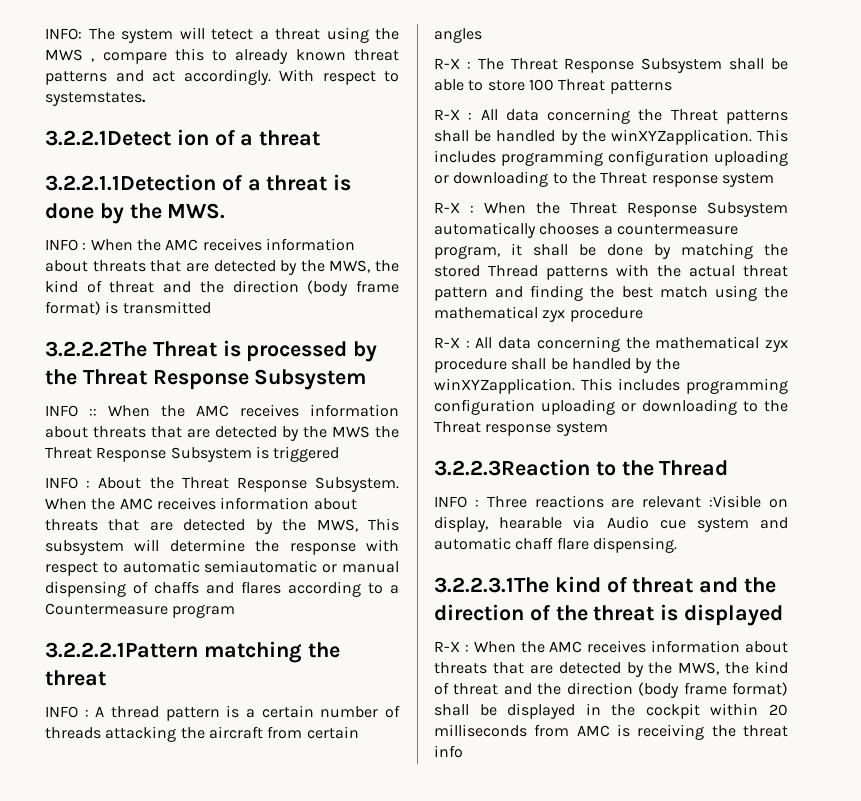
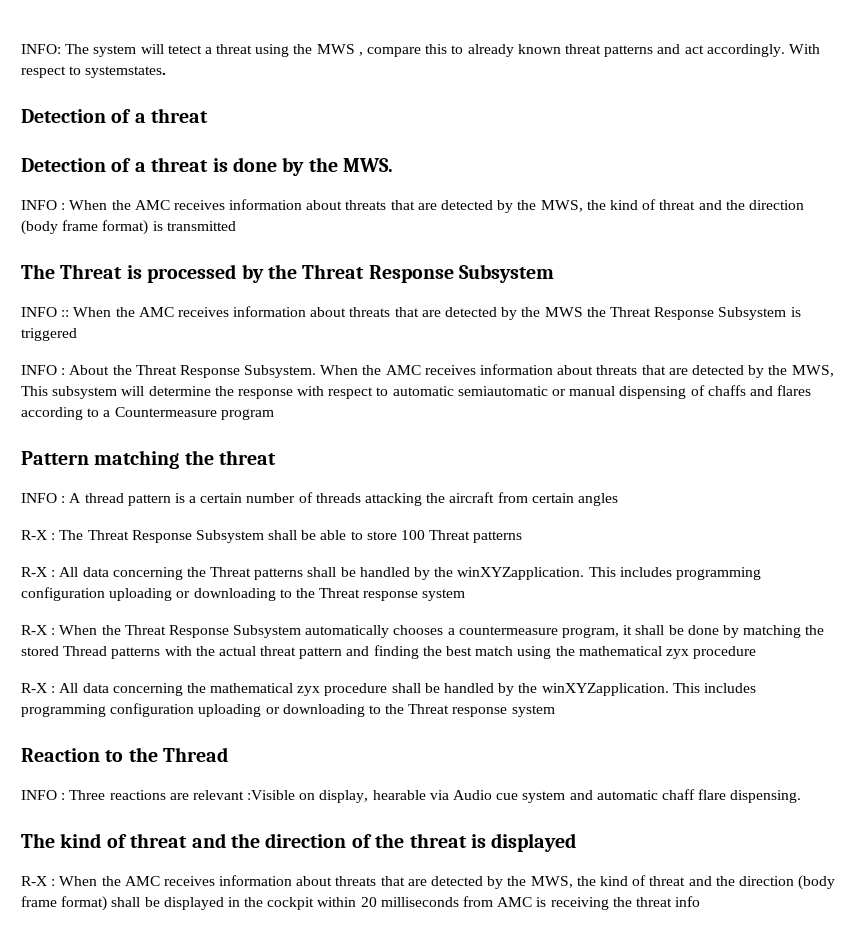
[45,129,209,146] 3.2.2.1Detect ion -> [21,109,106,123] Detection
[45,174,216,191] 3.2.2.1.1Detection -> [21,158,106,172] Detection
[45,341,147,357] 3.2.2.2The -> [21,264,55,279] The
[45,642,198,658] 3.2.2.2.1Pattern -> [21,451,89,465] Pattern
[434,459,590,476] 3.2.2.3Reaction -> [21,748,100,762] Reaction
[434,577,549,593] 3.2.2.3.1The -> [21,833,55,848] The

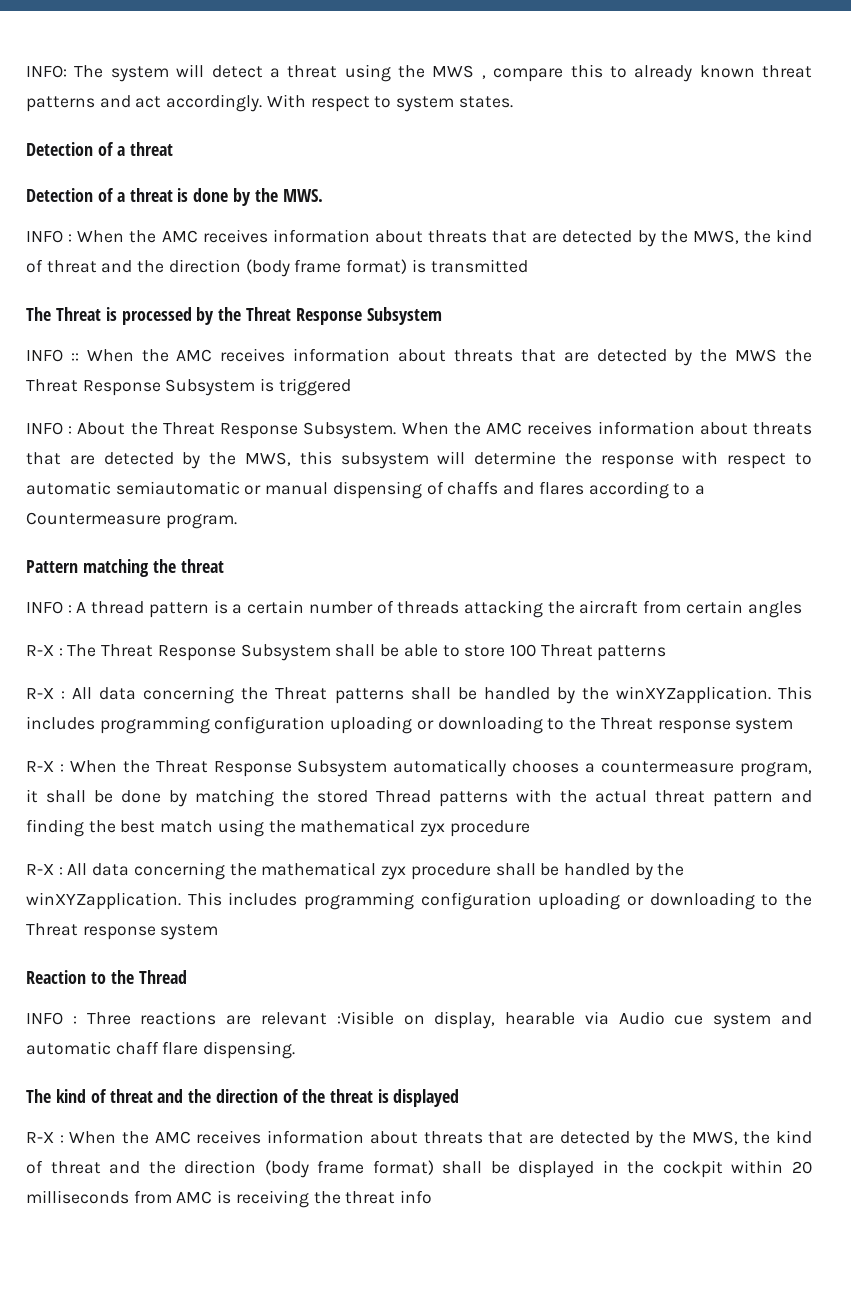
[167,45,202,54] tetect -> [211,65,263,78] detect
[85,66,167,78] systemstates. -> [396,96,513,112] system states.
[21,386,48,396] This -> [299,451,332,465] this
[220,409,274,420] program -> [165,514,237,529] program.

